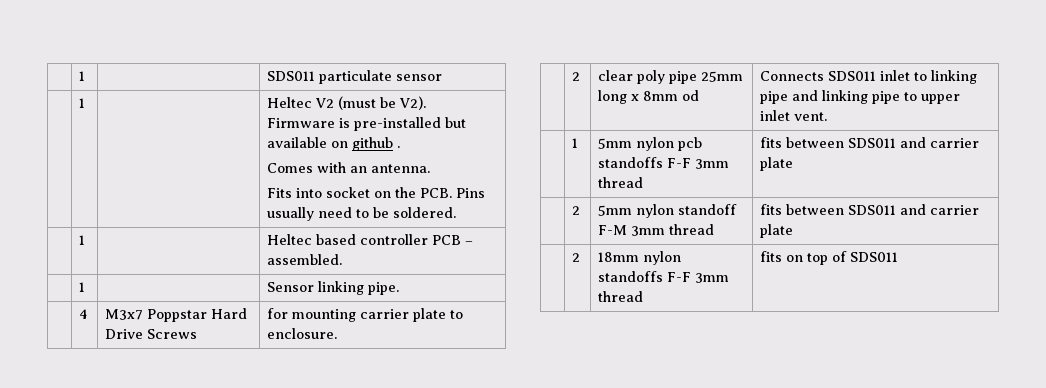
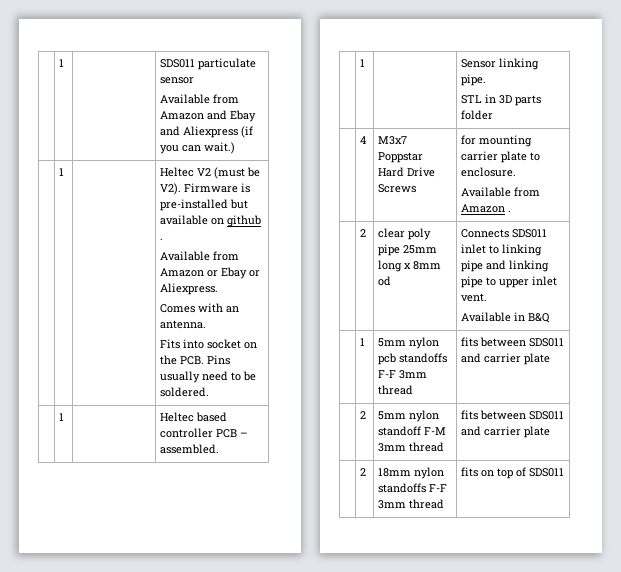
(443, 77) none -> [160,94,240,104] [160,110,257,122] [160,126,254,138] [160,142,236,154] // Available from Amazon and Ebay and Aliexpress (if you can wait.)
(401, 147) none -> [160,251,240,261] [160,267,261,279] [160,283,219,295] // Available from Amazon or Ebay or Aliexpress.
(400, 288) none -> [461,94,542,106] [461,110,494,120] // STL in 3D parts folder
(338, 333) none -> [461,187,541,197] [461,204,512,213] // Available from Amazon .
(828, 116) none -> [461,312,551,323] // Available in B&Q

